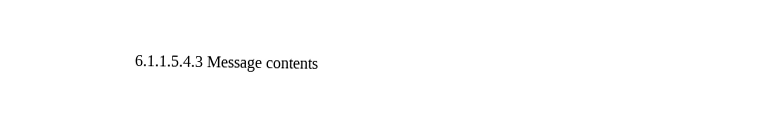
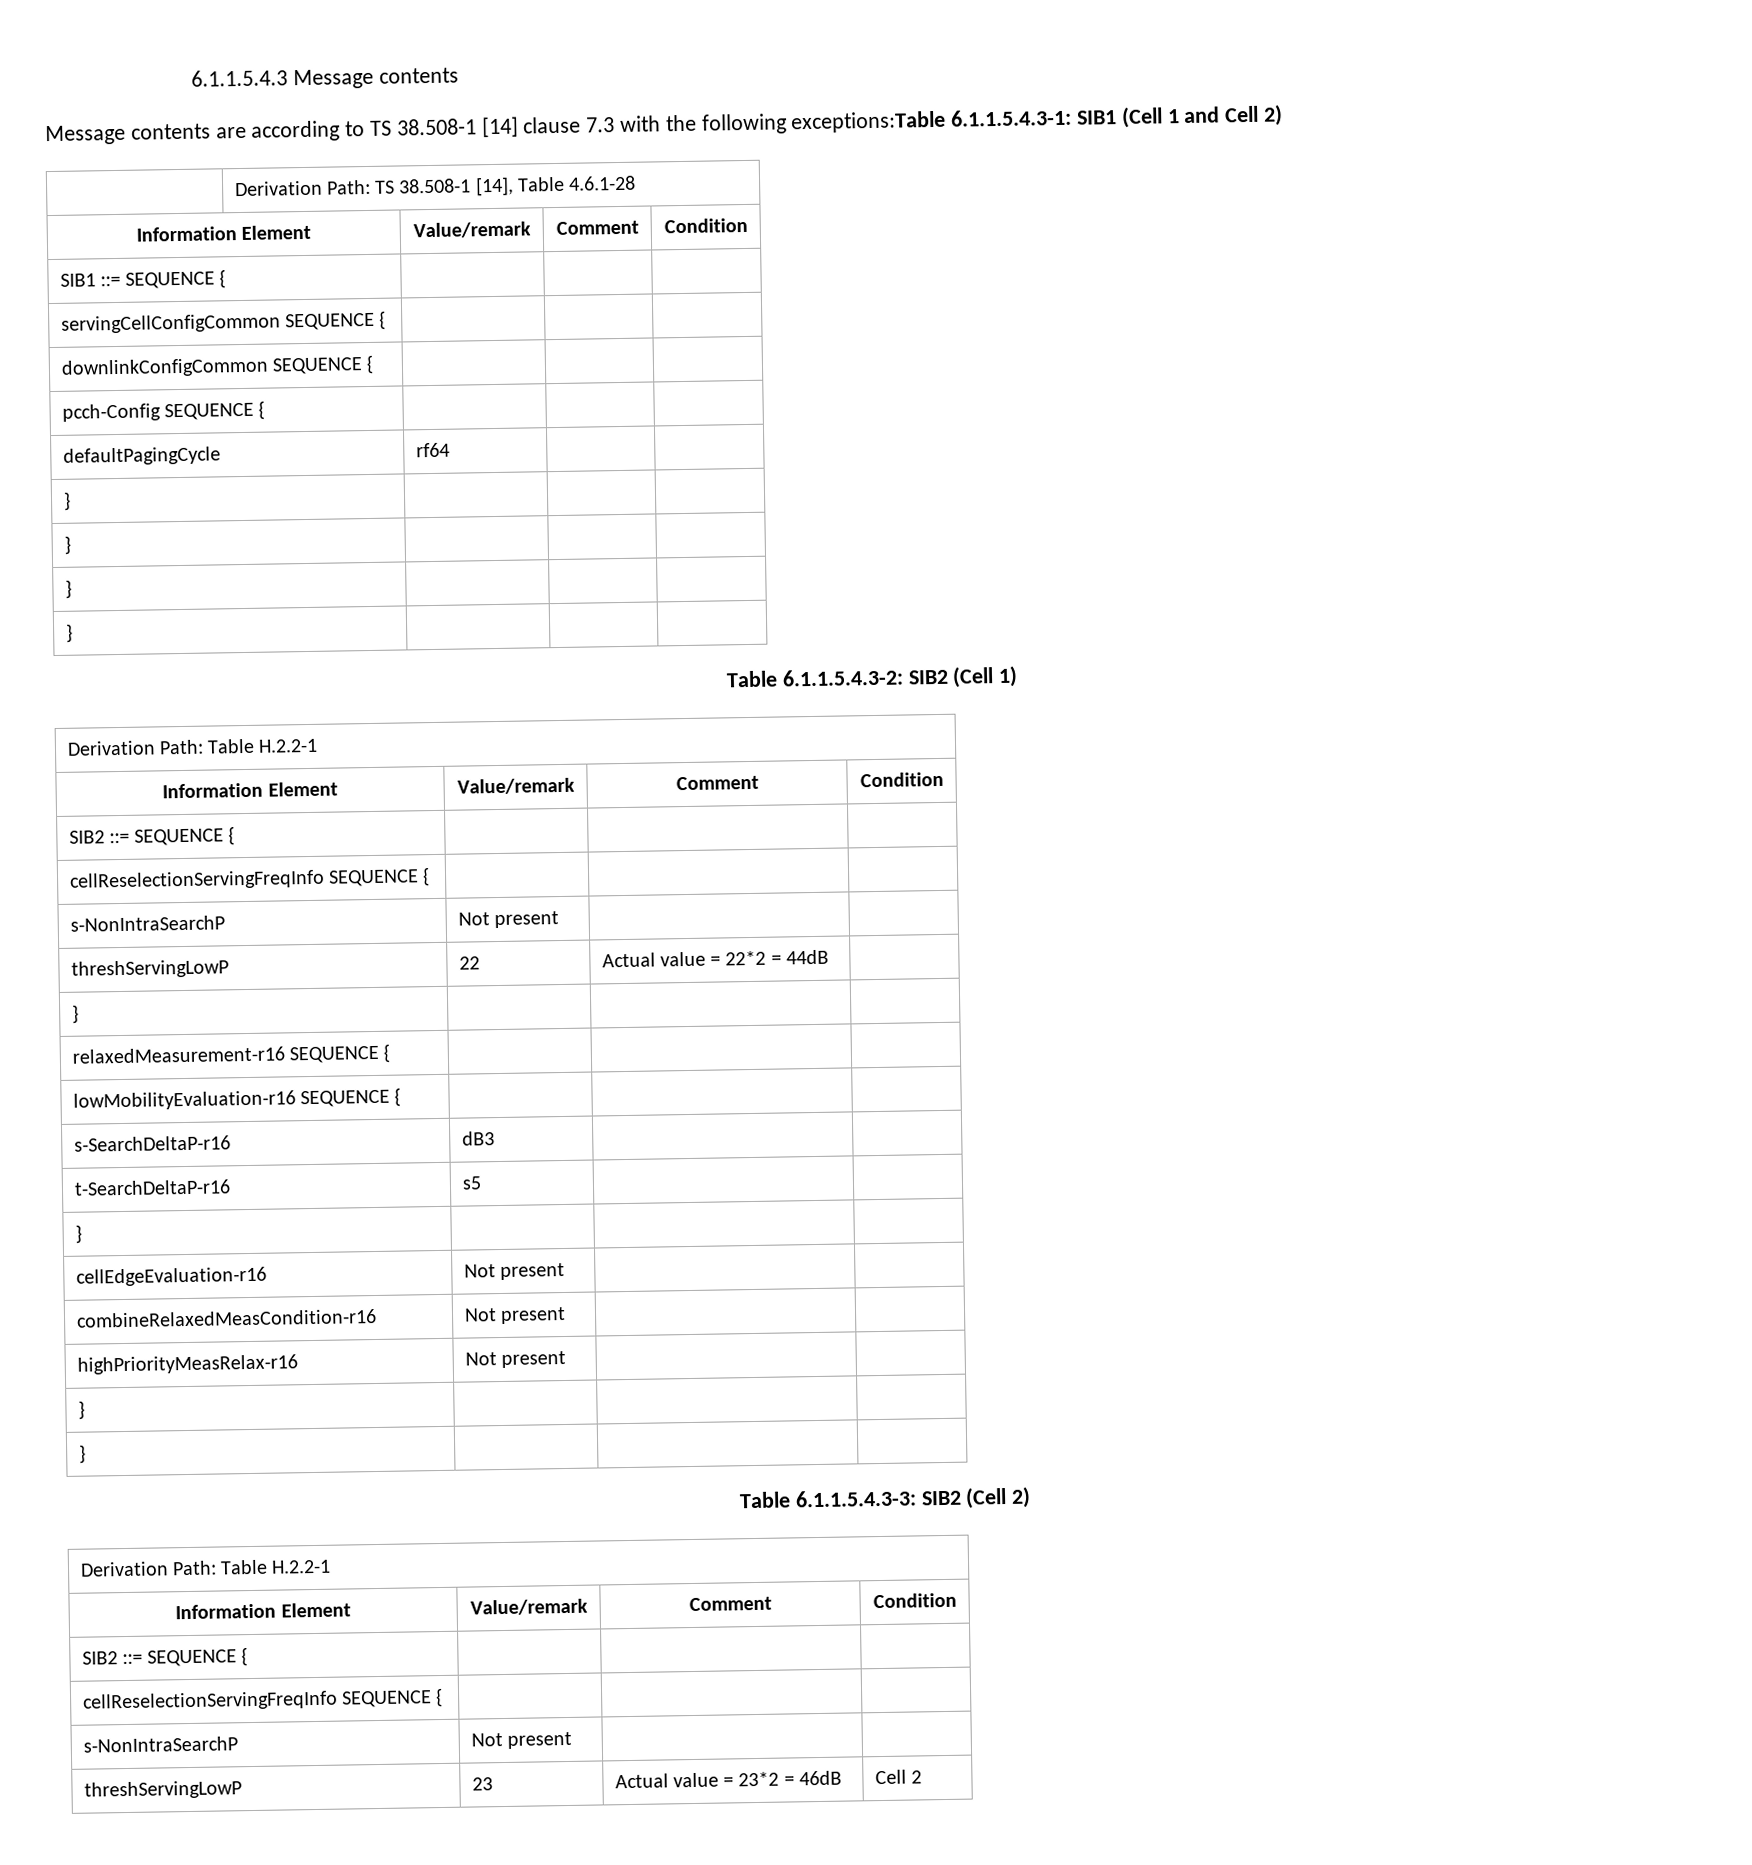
(320, 63) none -> [45,104,1284,146] [234,175,637,197] [135,224,312,242] [412,221,531,239] [555,220,639,235] [663,217,748,234] [59,269,227,289] [60,310,387,334] [60,354,375,378] [61,400,266,422] [62,446,221,466] [415,442,450,458] [62,491,71,511] [63,535,71,555] [64,579,72,599] [64,623,73,643] [725,665,1019,688] [66,738,319,756] [162,781,338,799] [456,777,575,795] [675,775,759,791] [859,771,944,788] [68,826,236,846] [68,867,431,891] [69,915,225,932] [457,911,559,929] [70,959,229,979] [458,956,480,970] [601,949,829,968] [71,1004,79,1024] [71,1043,392,1064] [72,1087,402,1111] [73,1135,231,1152] [461,1131,495,1146] [73,1179,231,1196] [461,1176,482,1190] [74,1224,82,1244] [75,1266,267,1287] [463,1262,565,1281] [75,1308,377,1328] [463,1306,566,1325] [76,1354,298,1375] [464,1350,566,1369] [77,1400,85,1420] [78,1444,86,1464] [738,1486,1032,1509] [79,1559,332,1577] [175,1602,351,1620] [469,1598,588,1616] [688,1596,772,1612] [872,1592,957,1609] [81,1647,249,1667] [82,1687,444,1712] [82,1736,238,1753] [470,1731,572,1749] [83,1780,242,1800] [471,1777,493,1791] [614,1770,842,1789] [874,1769,922,1785] // Message contents are according to TS 38.508-1 [14] clause 7.3 with the following exceptions:Table 6.1.1.5.4.3-1: SIB1 (Cell 1 and Cell 2) // | Derivation Path: TS 38.508-1 [14], Table 4.6.1-28 // Information Element | Value/remark | Comment | Condition // SIB1 ::= SEQUENCE { | | | // servingCellConfigCommon SEQUENCE { | | | // downlinkConfigCommon SEQUENCE { | | | // pcch-Config SEQUENCE { | | | // defaultPagingCycle | rf64 | | // } | | | // } | | | // } | | | // } | | | // Table 6.1.1.5.4.3-2: SIB2 (Cell 1) // Derivation Path: Table H.2.2-1 // Information Element | Value/remark | Comment | Condition // SIB2 ::= SEQUENCE { | | | // cellReselectionServingFreqInfo SEQUENCE { | | | // s-NonIntraSearchP | Not present | | // threshServingLowP | 22 | Actual value = 22*2 = 44dB | // } | | | // relaxedMeasurement-r16 SEQUENCE { | | | // lowMobilityEvaluation-r16 SEQUENCE { | | | // s-SearchDeltaP-r16 | dB3 | | // t-SearchDeltaP-r16 | s5 | | // } | | | // cellEdgeEvaluation-r16 | Not present | | // combineRelaxedMeasCondition-r16 | Not present | | // highPriorityMeasRelax-r16 | Not present | | // } | | | // } | | | // Table 6.1.1.5.4.3-3: SIB2 (Cell 2) // Derivation Path: Table H.2.2-1 // Information Element | Value/remark | Comment | Condition // SIB2 ::= SEQUENCE { | | | // cellReselectionServingFreqInfo SEQUENCE { | | | // s-NonIntraSearchP | Not present | | // threshServingLowP | 23 | Actual value = 23*2 = 46dB | Cell 2

